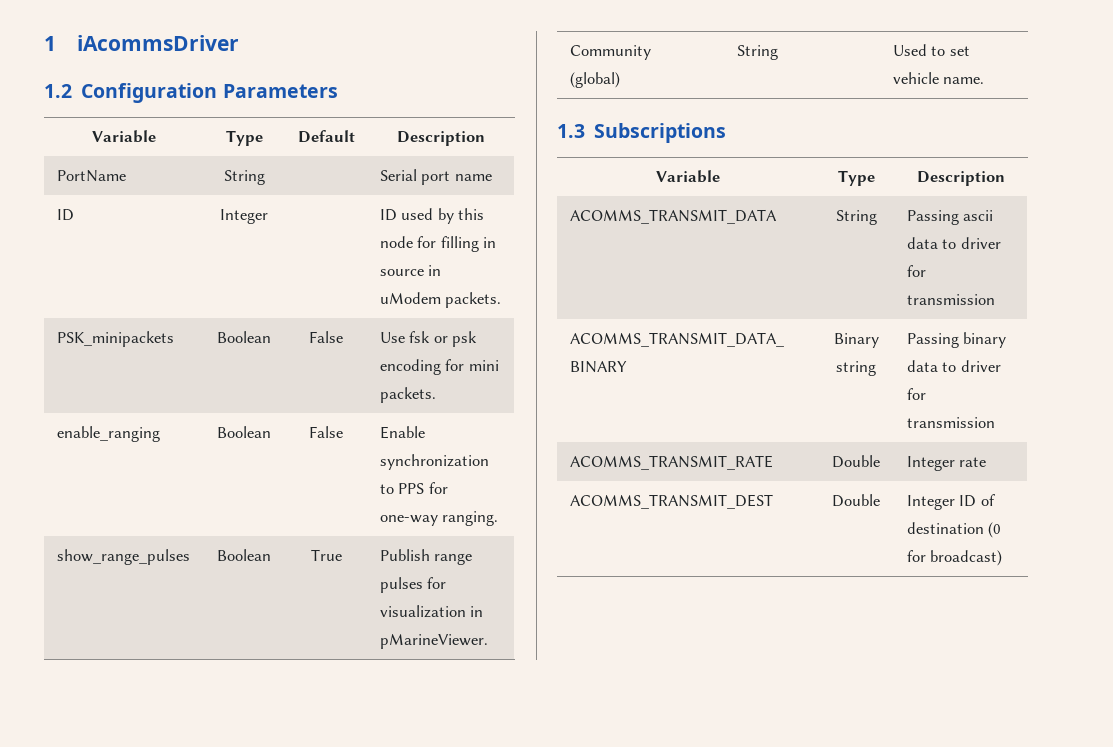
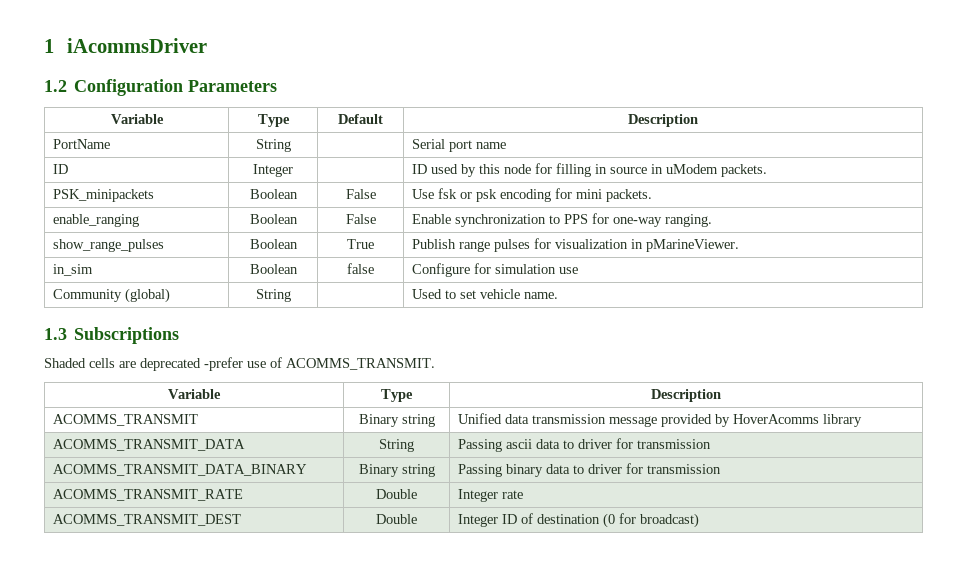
(488, 641) none -> [53,264,94,276] [249,264,298,274] [347,263,374,274] [412,263,579,277] // in_sim | Boolean | false | Configure for simulation use
[655,170,720,183] [837,170,875,186] [917,171,1005,186] // Variable | Type | Description -> [44,357,435,371] [168,389,221,399] [381,389,413,402] [651,389,721,402] [53,414,199,426] [358,414,435,427] [458,413,863,427] // Shaded cells are deprecated -prefer use of ACOMMS_TRANSMIT. // Variable | Type | Description // ACOMMS_TRANSMIT | Binary string | Unified data transmission message provided by HoverAcomms library

